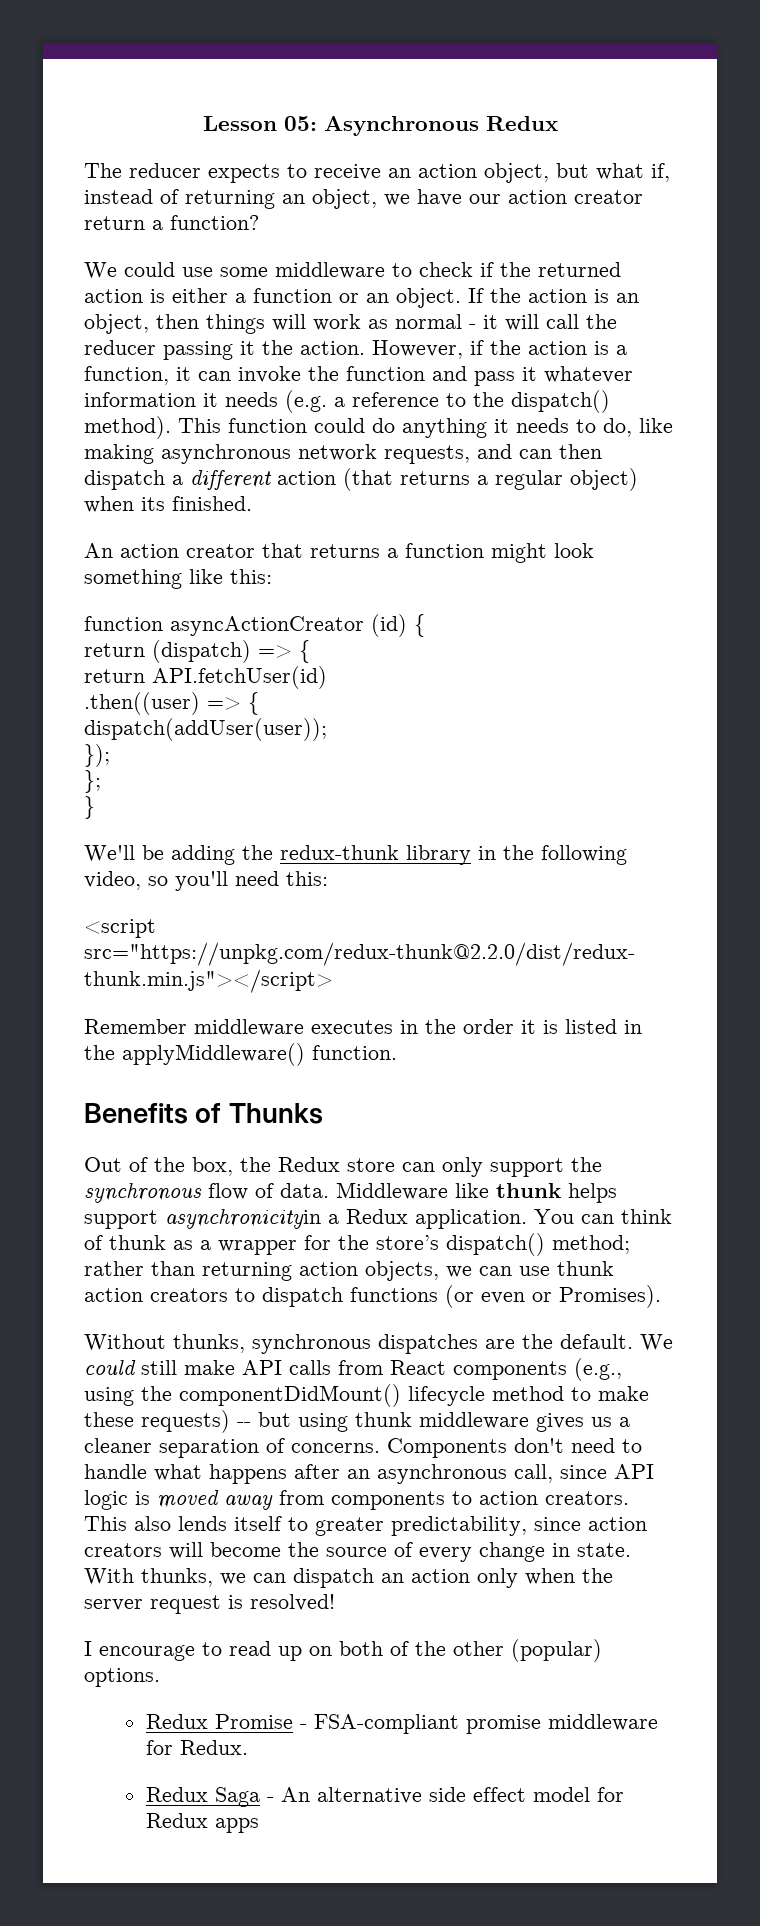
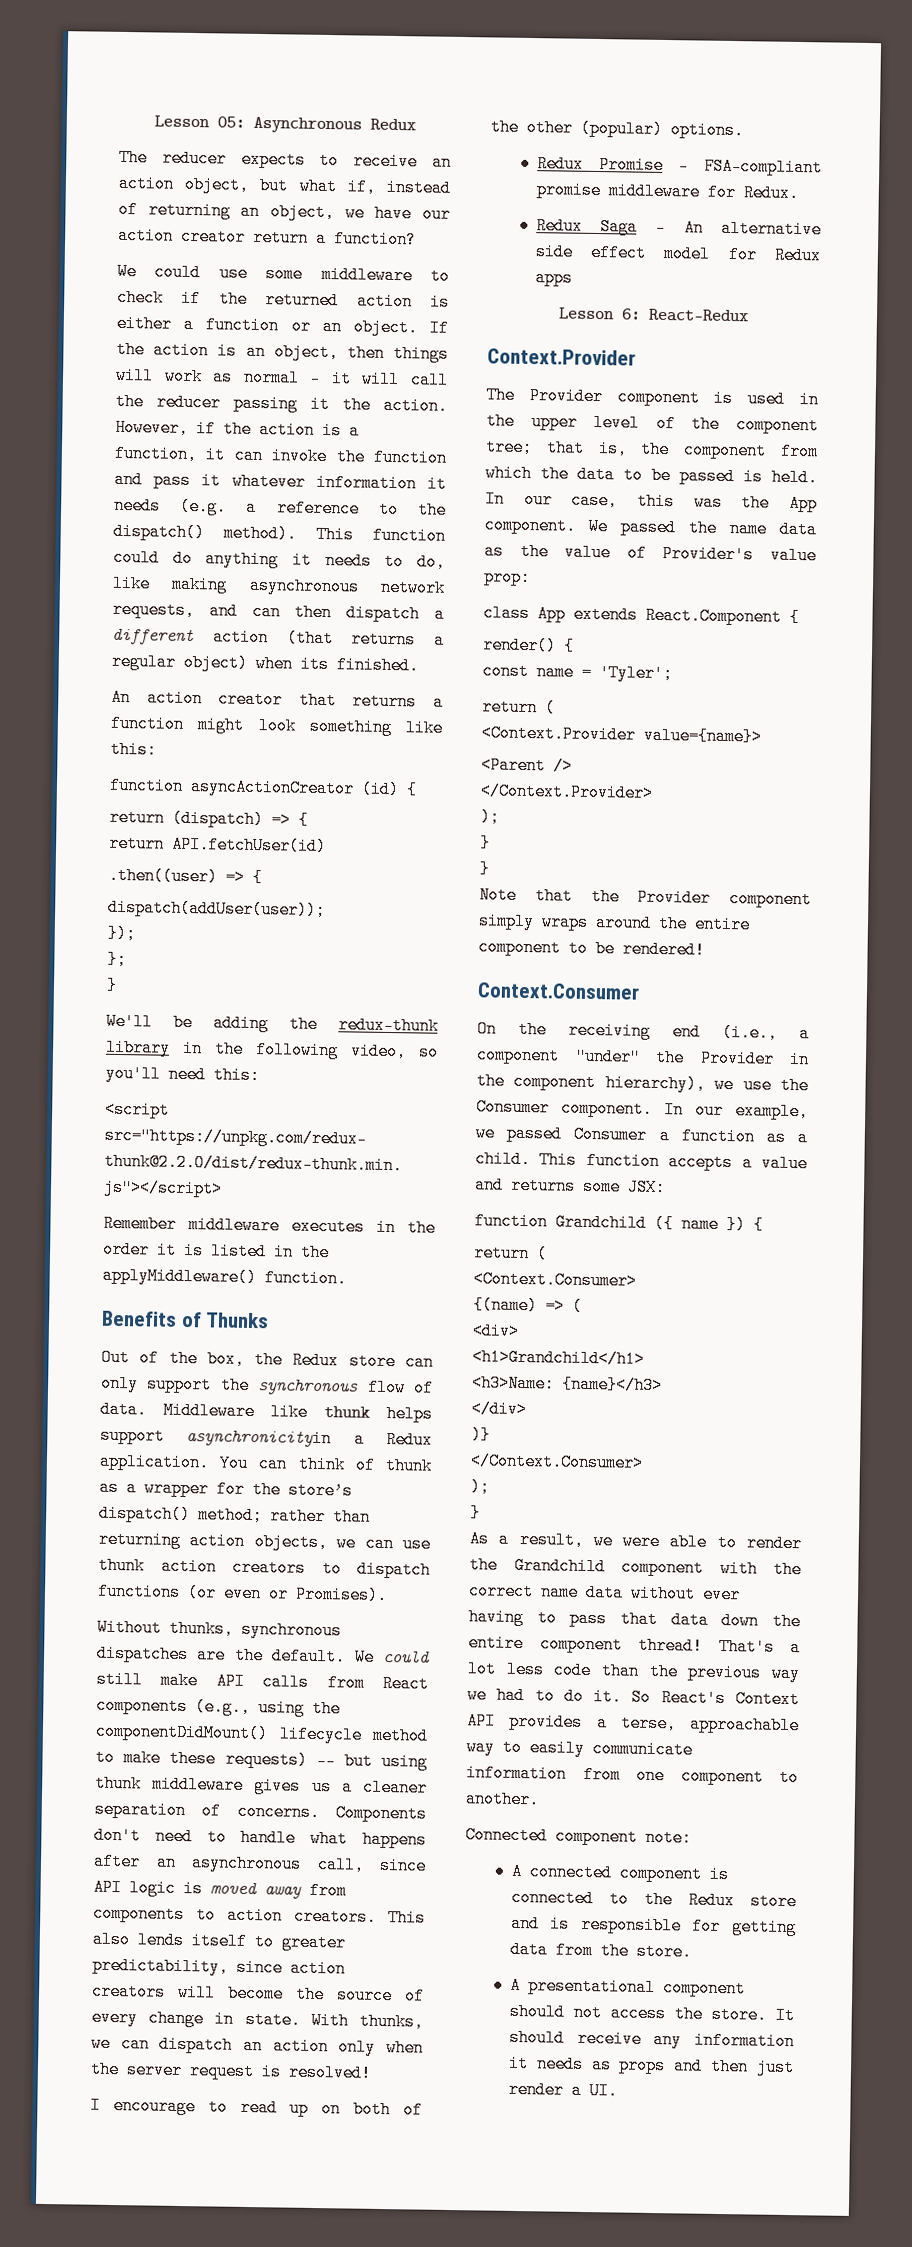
(259, 1825) none -> [558,307,749,323] [487,348,636,366] [486,386,819,409] [486,412,819,435] [485,438,819,461] [485,464,818,487] [485,490,818,513] [484,516,817,539] [484,542,817,565] [483,568,531,587] [483,604,800,627] [482,636,575,655] [482,662,673,683] [482,698,556,717] [481,724,762,746] [481,756,573,775] [480,782,654,802] [480,808,500,826] [480,834,491,852] [479,860,490,878] [479,886,812,909] [478,912,751,934] [478,938,705,959] [477,982,640,1000] [477,1020,810,1043] [476,1046,810,1069] [476,1072,809,1095] [476,1098,809,1121] [475,1124,808,1147] [475,1150,808,1173] [474,1176,666,1197] [474,1212,764,1234] [473,1244,548,1263] [473,1270,637,1290] [473,1296,583,1315] [472,1322,520,1340] [472,1348,645,1368] [472,1374,663,1395] [471,1400,527,1419] [471,1426,491,1444] [470,1452,644,1472] [470,1478,490,1496] [470,1504,481,1522] [469,1530,802,1553] [469,1556,802,1579] [468,1582,741,1604] [468,1608,801,1631] [468,1634,801,1657] [467,1660,801,1683] [467,1686,800,1709] [467,1712,800,1735] [466,1738,693,1759] [466,1764,799,1787] [465,1790,540,1809] [465,1826,692,1847] [510,1862,730,1884] [510,1888,797,1911] [510,1914,797,1937] [509,1940,692,1961] [509,1976,746,1998] [508,2002,795,2025] [508,2028,795,2051] [507,2054,795,2077] [507,2080,618,2100] // Lesson 6: React-Redux // Context.Provider // The Provider component is used in the upper level of the component tree; that is, the component from which the data to be passed is held. In our case, this was the App component. We passed the name data as the value of Provider's value prop: // class App extends React.Component { // render() { // const name = 'Tyler'; // return ( // <Context.Provider value={name}> // <Parent /> // </Context.Provider> // ); // } // } // Note that the Provider component simply wraps around the entire component to be rendered! // Context.Consumer // On the receiving end (i.e., a component "under" the Provider in the component hierarchy), we use the Consumer component. In our example, we passed Consumer a function as a child. This function accepts a value and returns some JSX: // function Grandchild ({ name }) { // return ( // <Context.Consumer> // {(name) => ( // <div> // <h1>Grandchild</h1> // <h3>Name: {name}</h3> // </div> // )} // </Context.Consumer> // ); // } // As a result, we were able to render the Grandchild component with the correct name data without ever having to pass that data down the entire component thread! That's a lot less code than the previous way we had to do it. So React's Context API provides a terse, approachable way to easily communicate information from one component to another. // Connected component note: // A connected component is connected to the Redux store and is responsible for getting data from the store. // A presentational component should not access the store. It should receive any information it needs as props and then just render a UI.

